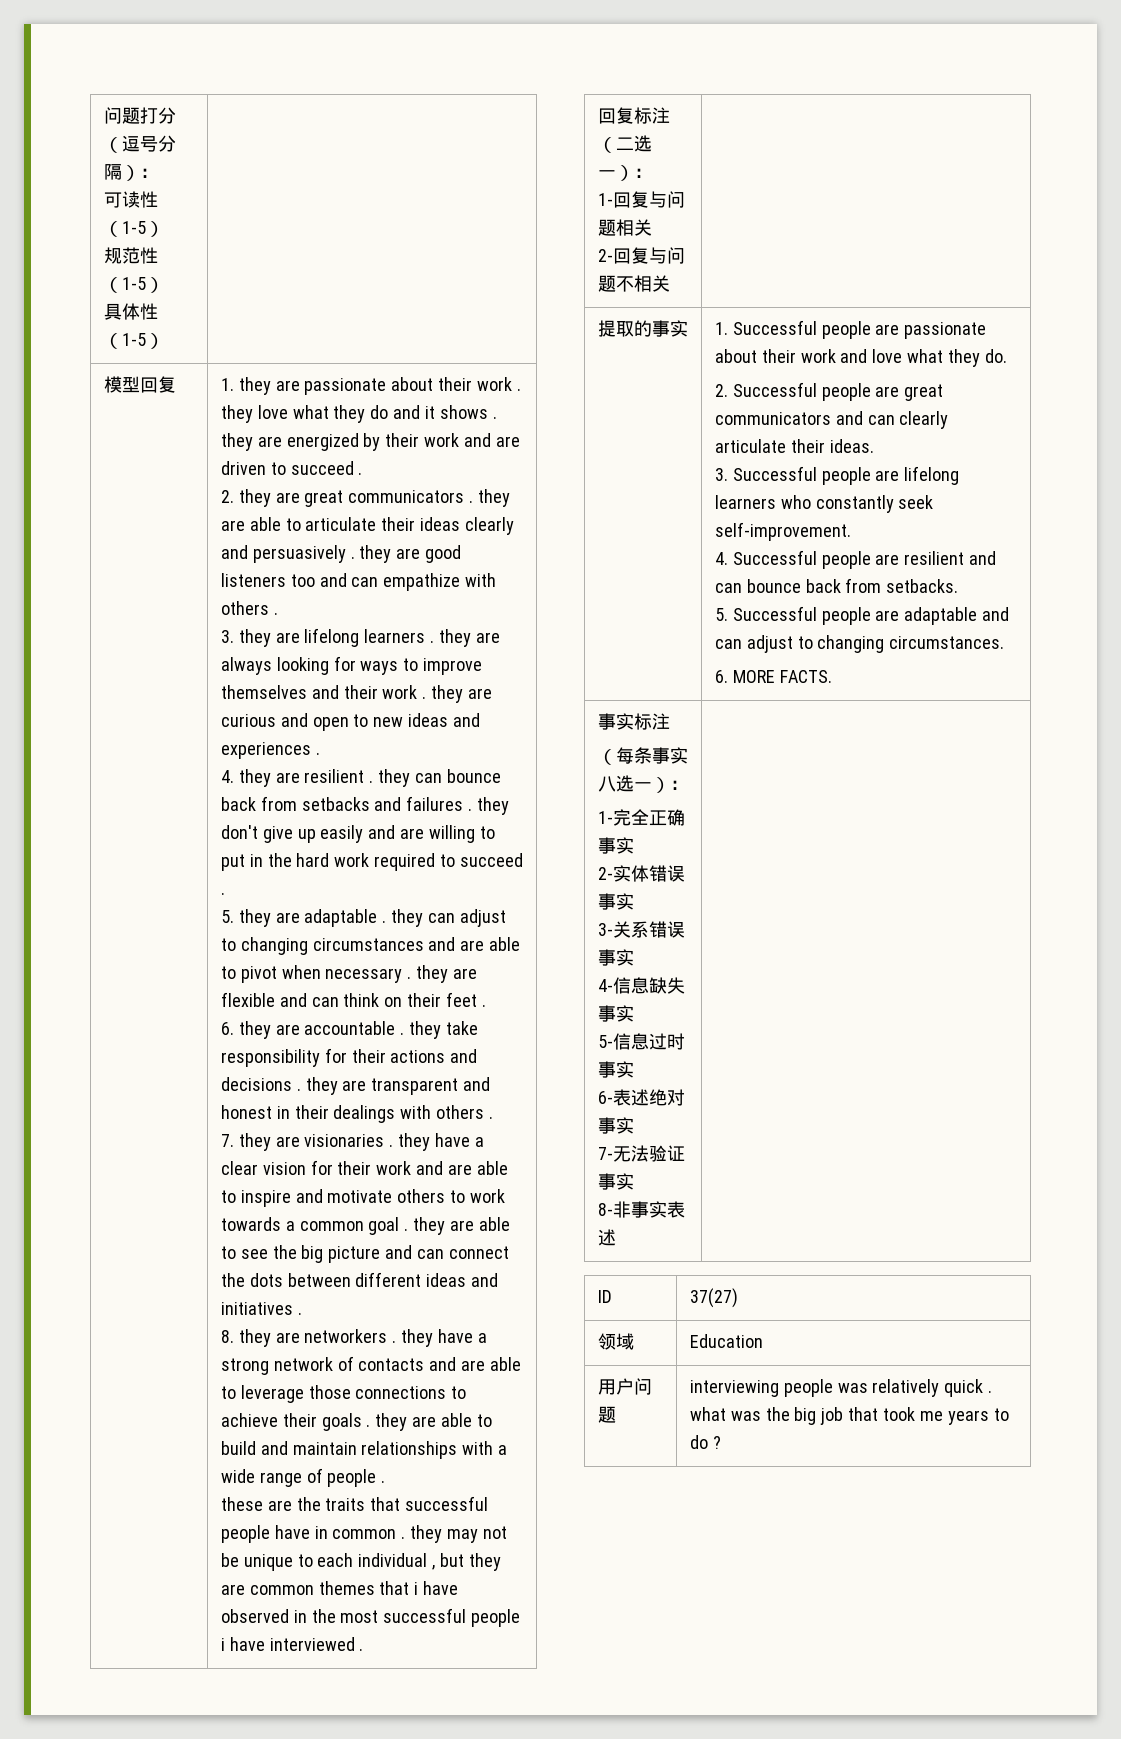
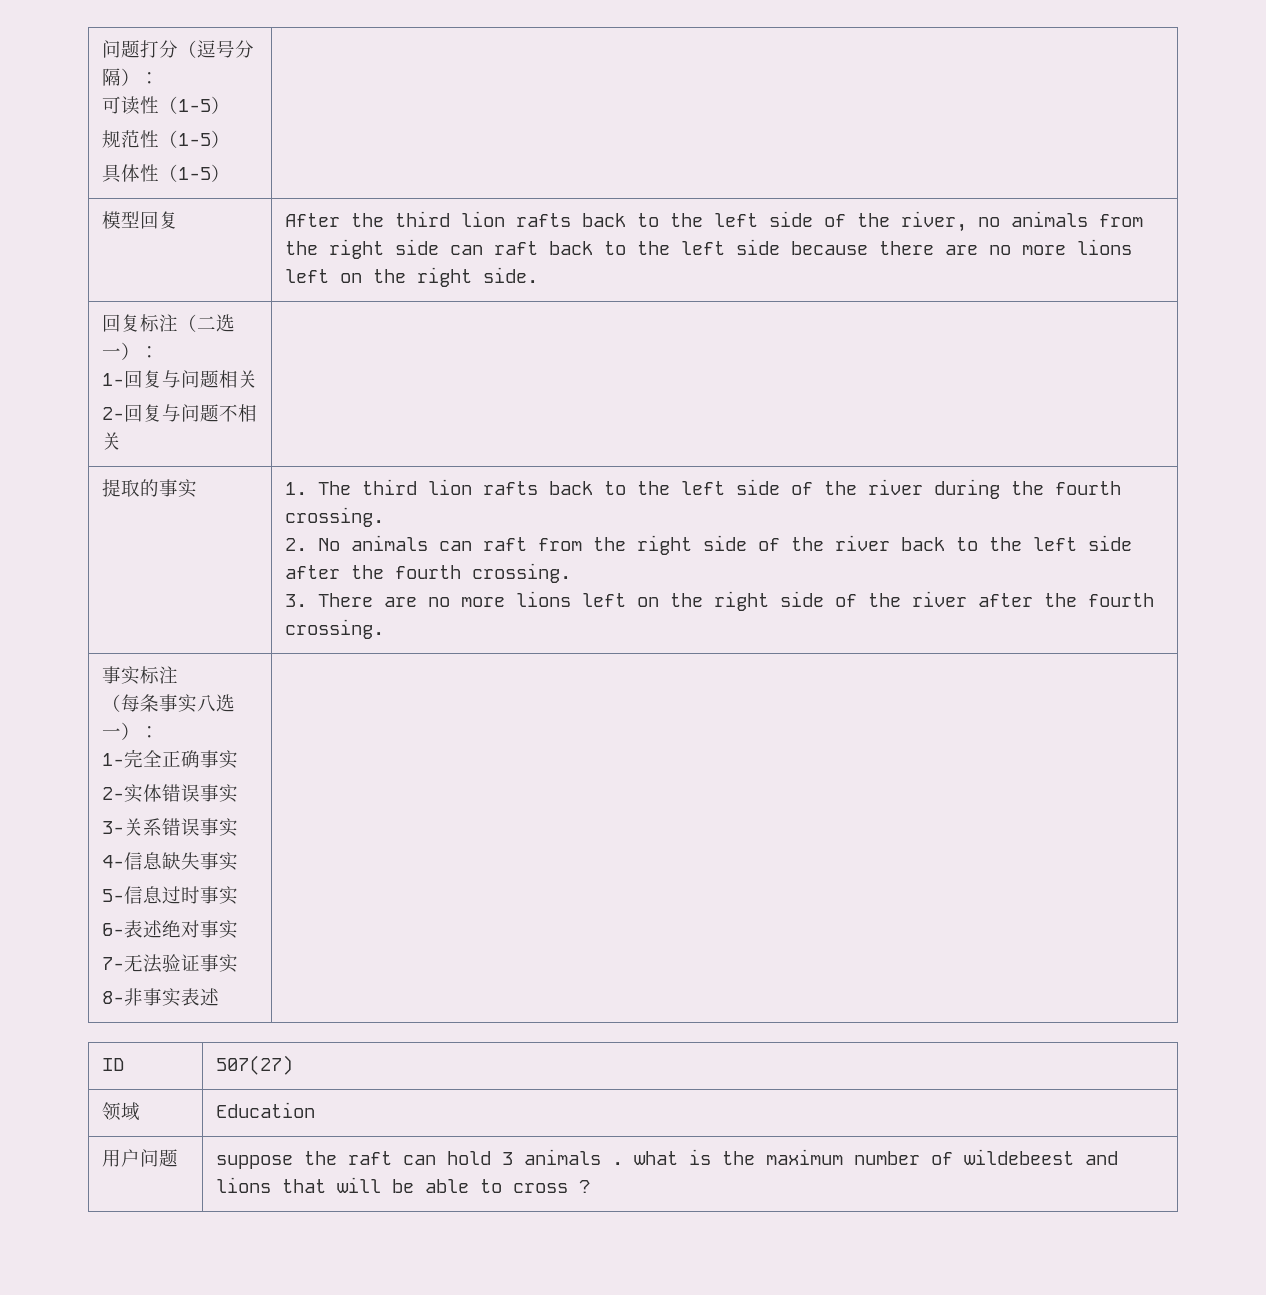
[220,377,521,395] [220,405,497,423] [220,433,520,451] [220,461,363,475] [220,489,511,507] [220,517,515,535] [220,545,462,563] [220,573,497,591] [220,601,278,615] [220,628,500,647] [220,656,483,675] [220,685,493,703] [220,713,481,731] [220,742,320,759] [220,769,501,787] [220,796,510,815] [220,825,495,843] [220,853,523,871] [220,892,225,895] [220,909,506,927] [220,937,521,955] [220,965,478,983] [220,992,486,1007] [220,1021,479,1039] [220,1048,478,1067] [220,1077,491,1095] [220,1105,494,1123] [220,1133,484,1151] [220,1160,508,1175] [220,1189,506,1207] [220,1217,510,1235] [220,1245,509,1263] [220,1272,499,1287] [220,1302,302,1315] [220,1329,487,1347] [220,1356,522,1375] [220,1385,467,1403] [220,1413,492,1431] [220,1441,508,1459] [220,1468,386,1487] [220,1496,489,1511] [220,1525,507,1543] [220,1553,501,1571] [220,1581,459,1595] [220,1608,521,1627] [220,1637,364,1651] 1. they are passionate about their work . they love what they do and it shows . they are energized by their work and are driven to succeed . // 2. they are great communicators . they are able to articulate their ideas clearly and persuasively . they are good listeners too and can empathize with others . // 3. they are lifelong learners . they are always looking for ways to improve themselves and their work . they are curious and open to new ideas and experiences . // 4. they are resilient . they can bounce back from setbacks and failures . they don't give up easily and are willing to put in the hard work required to succeed . // 5. they are adaptable . they can adjust to changing circumstances and are able to pivot when necessary . they are flexible and can think on their feet . // 6. they are accountable . they take responsibility for their actions and decisions . they are transparent and honest in their dealings with others . // 7. they are visionaries . they have a clear vision for their work and are able to inspire and motivate others to work towards a common goal . they are able to see the big picture and can connect the dots between different ideas and initiatives . // 8. they are networkers . they have a strong network of contacts and are able to leverage those connections to achieve their goals . they are able to build and maintain relationships with a wide range of people . // these are the traits that successful people have in common . they may not be unique to each individual , but they are common themes that i have observed in the most successful people i have interviewed . -> [285,211,1144,232] [285,239,1133,259] [285,267,539,287] After the third lion rafts back to the left side of the river, no animals from the right side can raft back to the left side because there are no more lions left on the right side.
[732,320,987,339] [714,349,1007,367] [714,382,944,401] [714,411,949,429] [714,439,874,453] [714,466,960,485] [714,495,934,513] [714,522,851,541] [714,550,997,569] [714,578,959,593] [714,606,1010,625] [714,635,1005,653] [714,670,832,683] Successful people are passionate about their work and love what they do. // 2. Successful people are great communicators and can clearly articulate their ideas. // 3. Successful people are lifelong learners who constantly seek self-improvement. // 4. Successful people are resilient and can bounce back from setbacks. // 5. Successful people are adaptable and can adjust to changing circumstances. // 6. MORE FACTS. -> [318,479,1122,499] [285,507,385,527] [285,535,1133,555] [285,563,572,583] [285,591,1155,611] [285,619,385,639] The third lion rafts back to the left side of the river during the fourth crossing. // 2. No animals can raft from the right side of the river back to the left side after the fourth crossing. // 3. There are no more lions left on the right side of the river after the fourth crossing.
[689,1288,738,1308] 37(27) -> [216,1055,294,1075] 507(27)
[689,1379,993,1397] [689,1407,1009,1425] [689,1435,708,1449] interviewing people was relatively quick . what was the big job that took me years to do -> [216,1149,1119,1169] [216,1177,569,1193] suppose the raft can hold 3 animals . what is the maximum number of wildebeest and lions that will be able to cross

